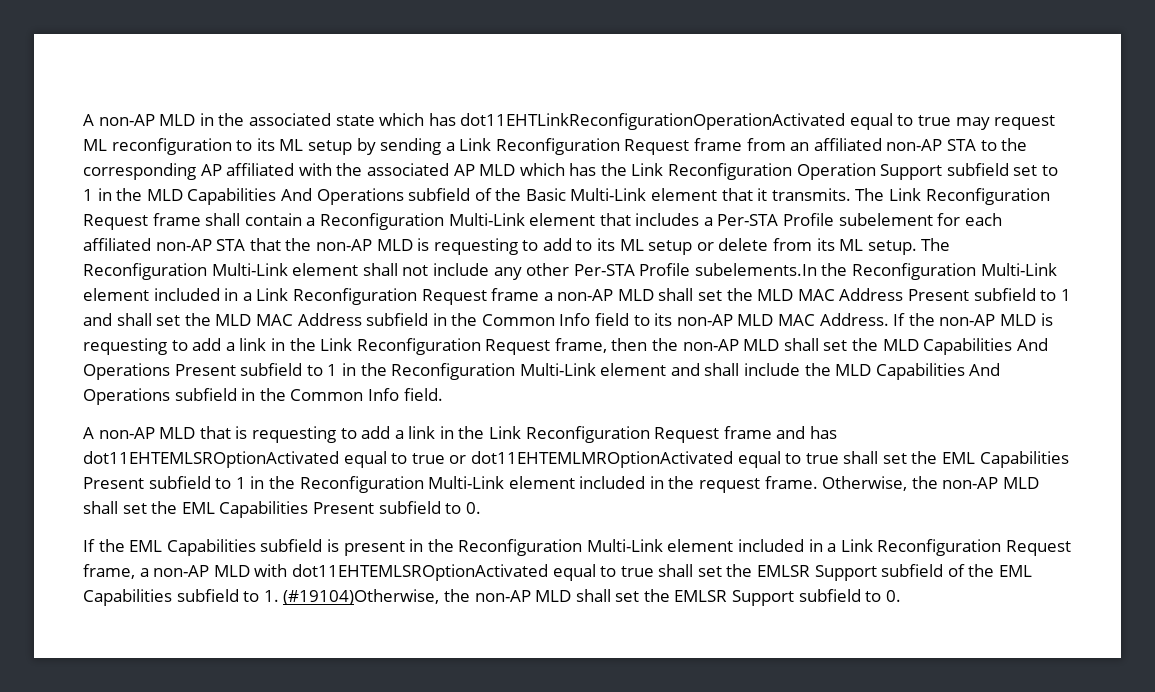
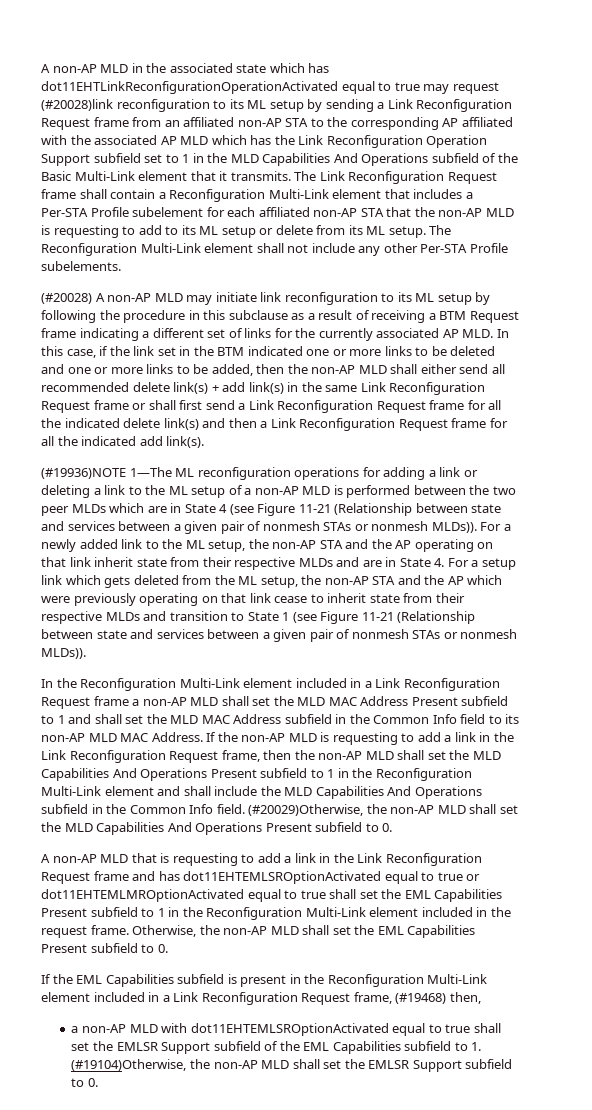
[83,139,107,151] ML -> [41,99,113,111] (#20028)link
[694,263,817,276] subelements.In -> [41,261,121,271] [41,292,491,305] [41,310,519,323] [41,328,509,341] [41,346,496,358] [41,364,505,376] [41,382,486,395] [41,400,502,413] [41,418,508,431] [41,436,205,448] [41,467,478,480] [41,485,516,498] [41,503,502,516] [41,521,511,534] [41,539,494,552] [41,557,516,570] [41,575,503,588] [41,593,465,606] [41,611,476,624] [41,629,518,642] [41,648,86,659] [41,679,53,688] subelements. // (#20028) A non-AP MLD may initiate link reconfiguration to its ML setup by following the procedure in this subclause as a result of receiving a BTM Request frame indicating a different set of links for the currently associated AP MLD. In this case, if the link set in the BTM indicated one or more links to be deleted and one or more links to be added, then the non-AP MLD shall either send all recommended delete link(s) + add link(s) in the same Link Reconfiguration Request frame or shall first send a Link Reconfiguration Request frame for all the indicated delete link(s) and then a Link Reconfiguration Request frame for all the indicated add link(s). // (#19936)NOTE 1—The ML reconfiguration operations for adding a link or deleting a link to the ML setup of a non-AP MLD is performed between the two peer MLDs which are in State 4 (see Figure 11-21 (Relationship between state and services between a given pair of nonmesh STAs or nonmesh MLDs)). For a newly added link to the ML setup, the non-AP STA and the AP operating on that link inherit state from their respective MLDs and are in State 4. For a setup link which gets deleted from the ML setup, the non-AP STA and the AP which were previously operating on that link cease to inherit state from their respective MLDs and transition to State 1 (see Figure 11-21 (Relationship between state and services between a given pair of nonmesh STAs or nonmesh MLDs)). // In
(443, 394) none -> [248,804,518,816] [41,822,393,835] (#20029)Otherwise, the non-AP MLD shall set the MLD Capabilities And Operations Present subfield to 0.
(135, 571) none -> [395,992,481,1004] (#19468) then, //

